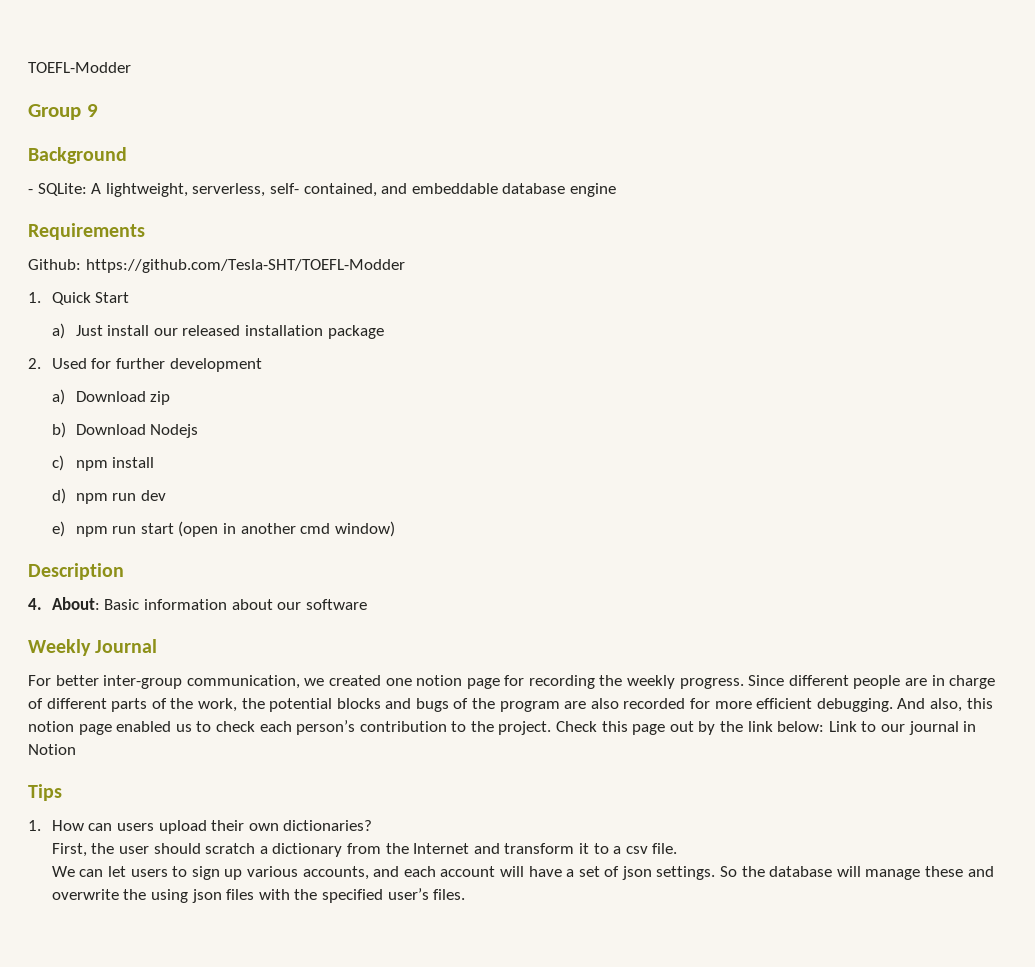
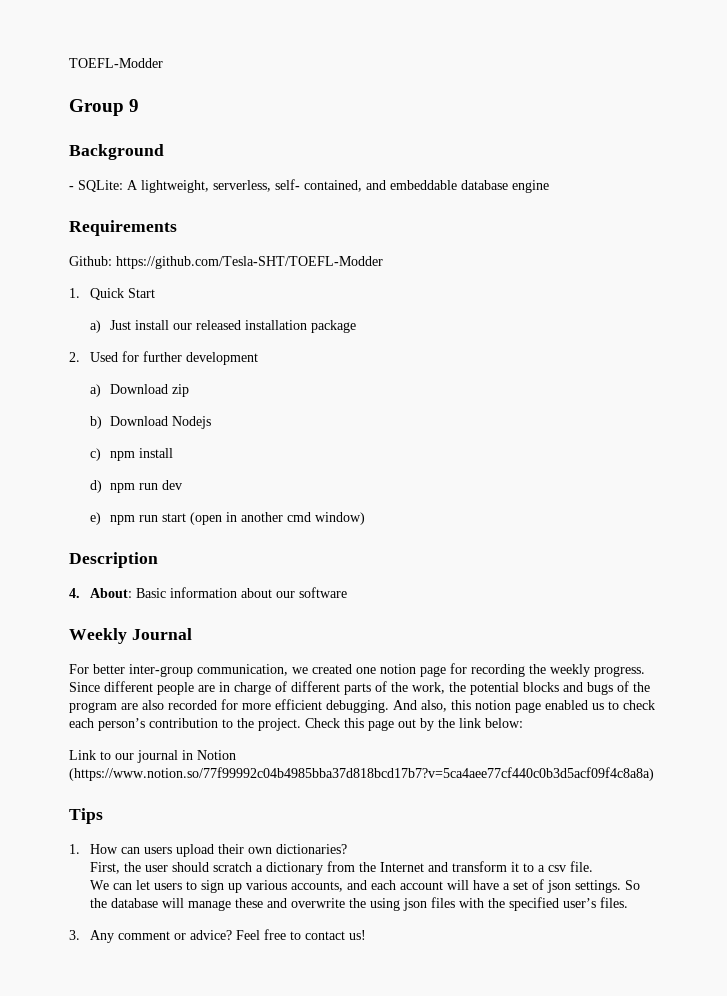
(825, 726) none -> (523, 723) //
(76, 749) none -> [69,767,654,781] (https://www.notion.so/77f99992c04b4985bba37d818bcd17b7?v=5ca4aee77cf440c0b3d5acf09f4c8a8a)
(466, 894) none -> [69,929,366,943] // 3. Any comment or advice? Feel free to contact us!

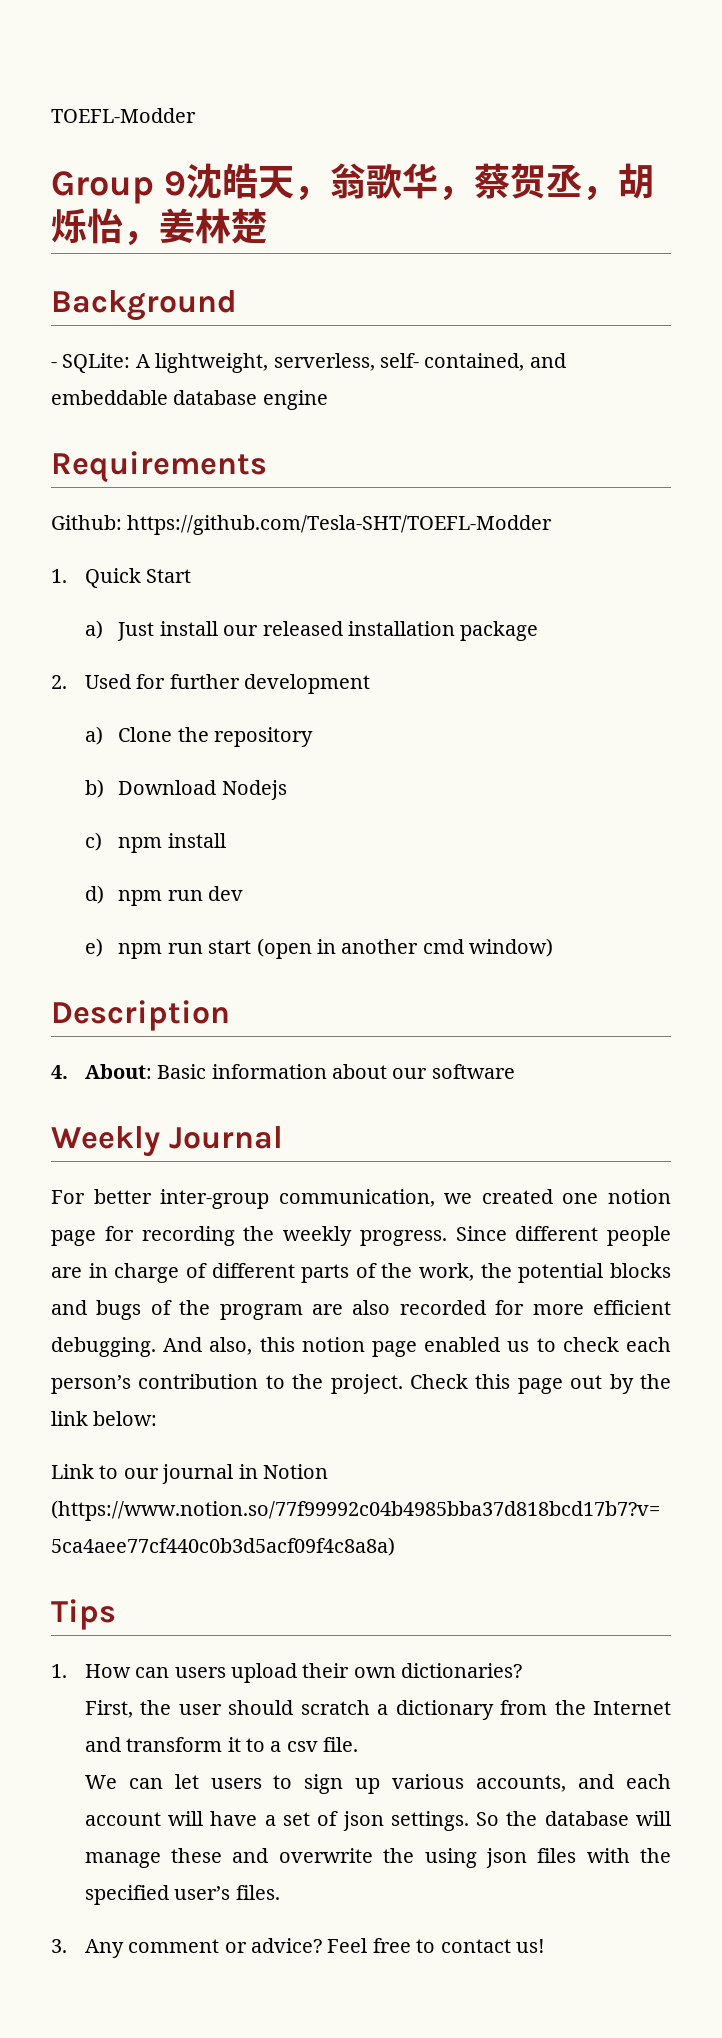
(140, 105) none -> [185,163,654,201] [51,208,267,246] 沈皓天，翁歌华，蔡贺丞，胡烁怡，姜林楚
[110,384,190,397] Download zip -> [118,727,314,747] Clone the repository

